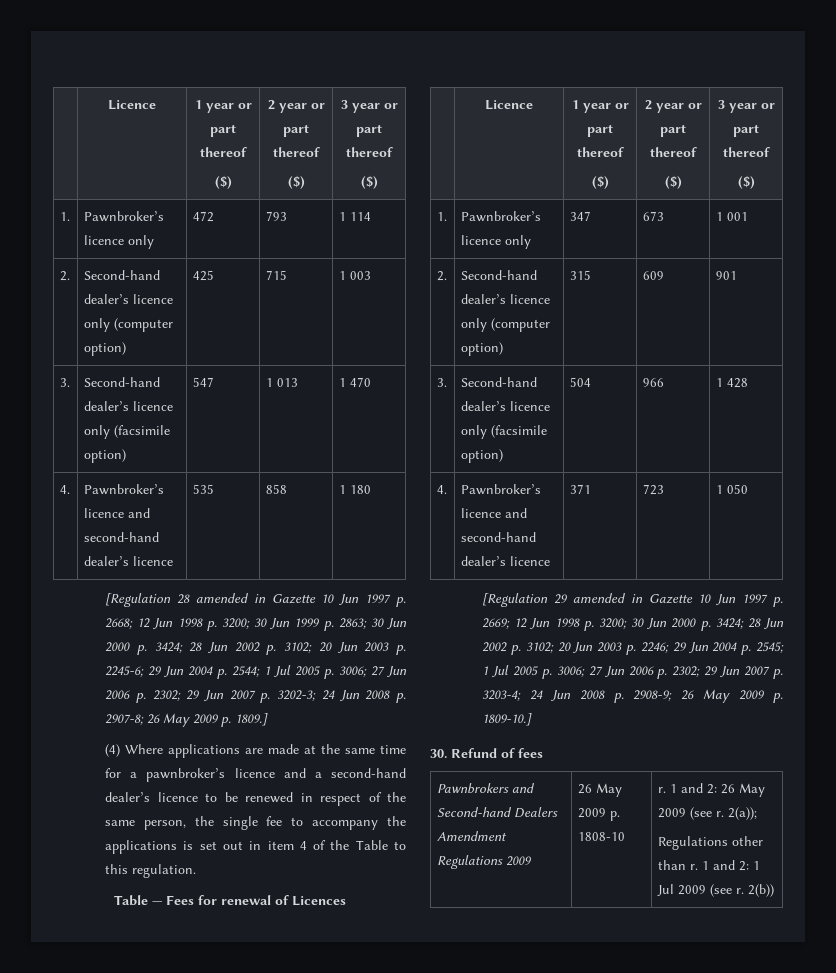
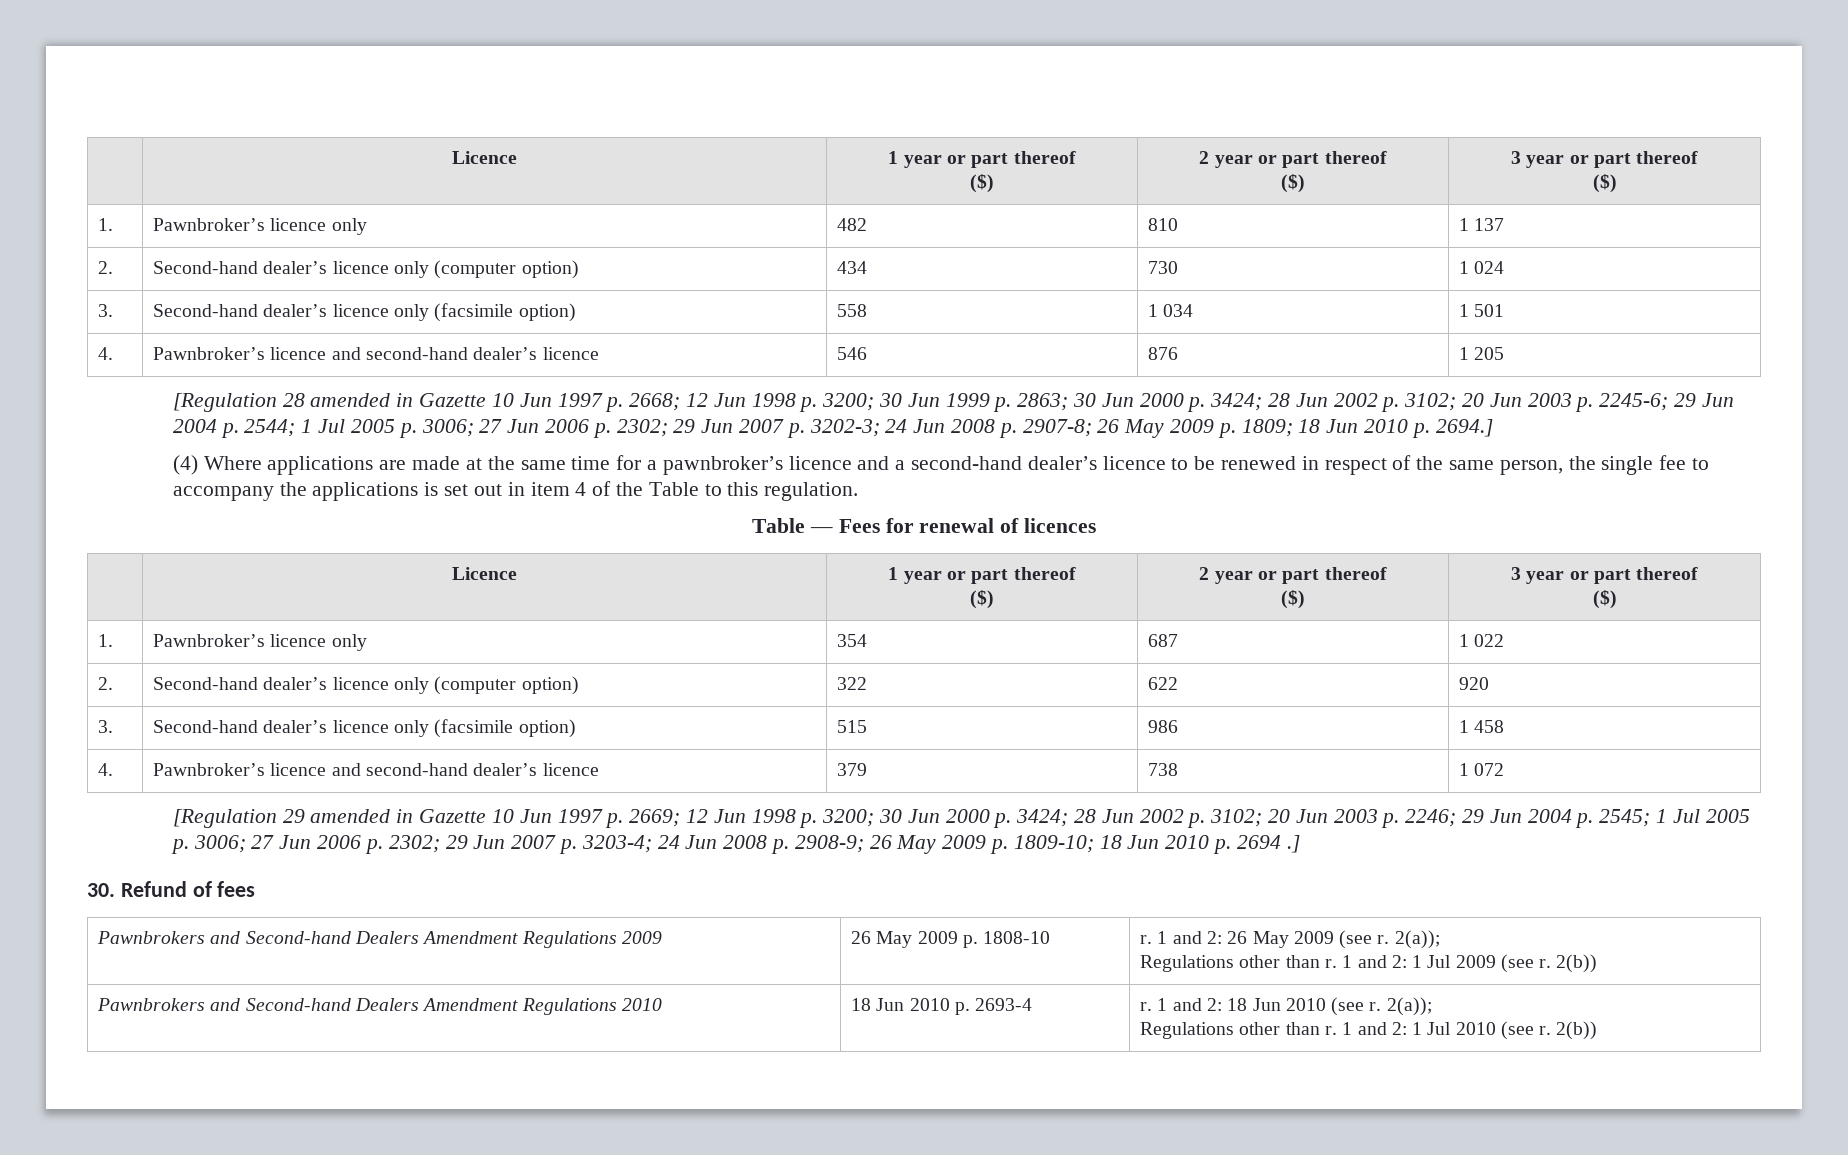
[192,211,214,222] [265,211,287,221] [338,212,371,221] [59,271,70,281] [83,270,160,280] [83,294,173,304] [83,318,173,332] [83,342,126,356] [192,270,214,281] [265,270,287,280] [338,271,371,280] [59,378,70,387] [83,377,160,387] [83,401,173,411] [83,425,170,439] [83,449,126,463] [192,377,214,387] [265,378,298,387] [338,377,371,387] [59,485,70,494] [83,484,164,495] [83,508,150,518] [83,532,159,542] [83,556,173,566] [192,484,214,494] [265,484,287,494] [338,485,371,494] 472 | 793 | 1 114 // 2. | Second-hand dealer’s licence only (computer option) | 425 | 715 | 1 003 // 3. | Second-hand dealer’s licence only (facsimile option) | 547 | 1 013 | 1 470 // 4. | Pawnbroker’s licence and second-hand dealer’s licence | 535 | 858 | 1 180 -> [837,218,868,231] [1148,218,1179,231] [1459,218,1505,231] [98,261,114,274] [153,260,579,279] [837,261,868,274] [1148,261,1179,274] [1459,261,1505,274] [98,304,114,317] [153,303,576,322] [837,304,868,317] [1148,304,1194,317] [1459,304,1505,317] [98,347,114,360] [153,347,599,360] [837,347,868,360] [1148,347,1179,360] [1459,347,1505,360] 482 | 810 | 1 137 // 2. | Second-hand dealer’s licence only (computer option) | 434 | 730 | 1 024 // 3. | Second-hand dealer’s licence only (facsimile option) | 558 | 1 034 | 1 501 // 4. | Pawnbroker’s licence and second-hand dealer’s licence | 546 | 876 | 1 205
[235,713,269,726] 1809.] -> [1241,419,1493,438] 1809; 18 Jun 2010 p. 2694.]
[291,896,346,906] Licences -> [1023,518,1096,533] licences
[569,211,591,221] [642,211,664,221] [715,212,748,221] [436,271,447,281] [460,270,537,280] [460,294,550,304] [460,318,550,332] [460,342,503,356] [569,270,591,280] [642,271,664,280] [715,271,737,280] [436,378,447,387] [460,377,537,387] [460,401,550,411] [460,425,547,439] [460,449,503,463] [569,377,591,387] [642,378,664,387] [715,378,748,388] [436,485,447,494] [460,484,541,495] [460,508,527,518] [460,532,536,542] [460,556,550,566] [569,484,591,494] [642,484,664,495] [715,484,748,494] 347 | 673 | 1 001 // 2. | Second-hand dealer’s licence only (computer option) | 315 | 609 | 901 // 3. | Second-hand dealer’s licence only (facsimile option) | 504 | 966 | 1 428 // 4. | Pawnbroker’s licence and second-hand dealer’s licence | 371 | 723 | 1 050 -> [837,634,868,647] [1148,634,1179,647] [1459,634,1505,647] [98,677,114,690] [153,676,579,695] [837,677,868,690] [1148,677,1179,690] [1459,677,1490,690] [98,720,114,733] [153,719,576,738] [837,720,868,733] [1148,720,1179,733] [1459,720,1505,733] [98,763,114,776] [153,763,599,776] [837,763,868,776] [1148,763,1179,776] [1459,763,1505,776] 354 | 687 | 1 022 // 2. | Second-hand dealer’s licence only (computer option) | 322 | 622 | 920 // 3. | Second-hand dealer’s licence only (facsimile option) | 515 | 986 | 1 458 // 4. | Pawnbroker’s licence and second-hand dealer’s licence | 379 | 738 | 1 072
[482,713,533,726] 1809-10.] -> [1013,835,1300,854] 1809-10; 18 Jun 2010 p. 2694 .]
(774, 890) none -> [97,998,662,1015] [851,998,1033,1015] [1140,997,1432,1016] [1140,1021,1598,1040] // Pawnbrokers and Second-hand Dealers Amendment Regulations 2010 | 18 Jun 2010 p. 2693-4 | r. 1 and 2: 18 Jun 2010 (see r. 2(a)); // Regulations other than r. 1 and 2: 1 Jul 2010 (see r. 2(b))

